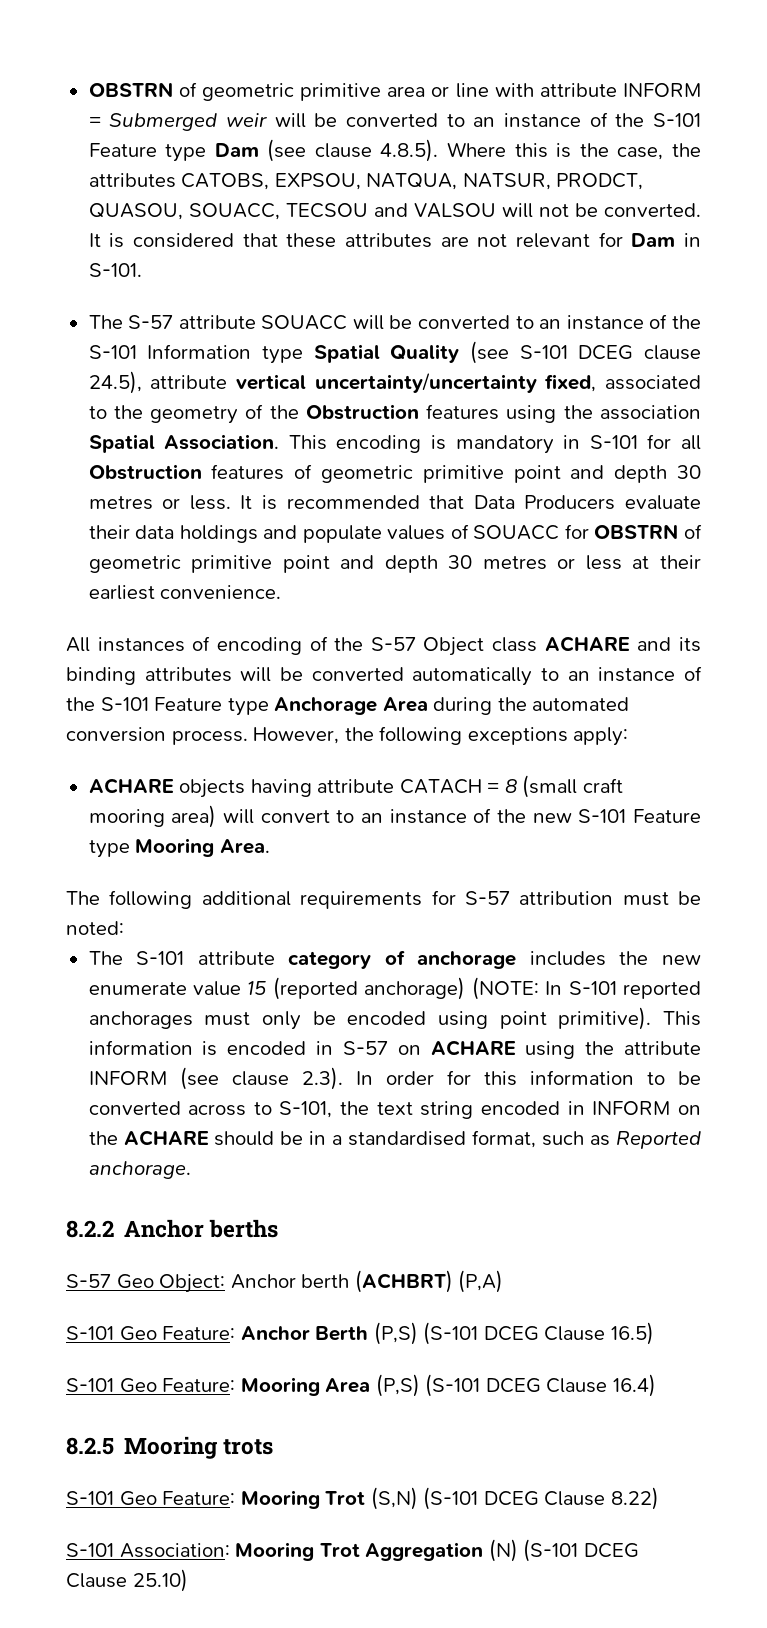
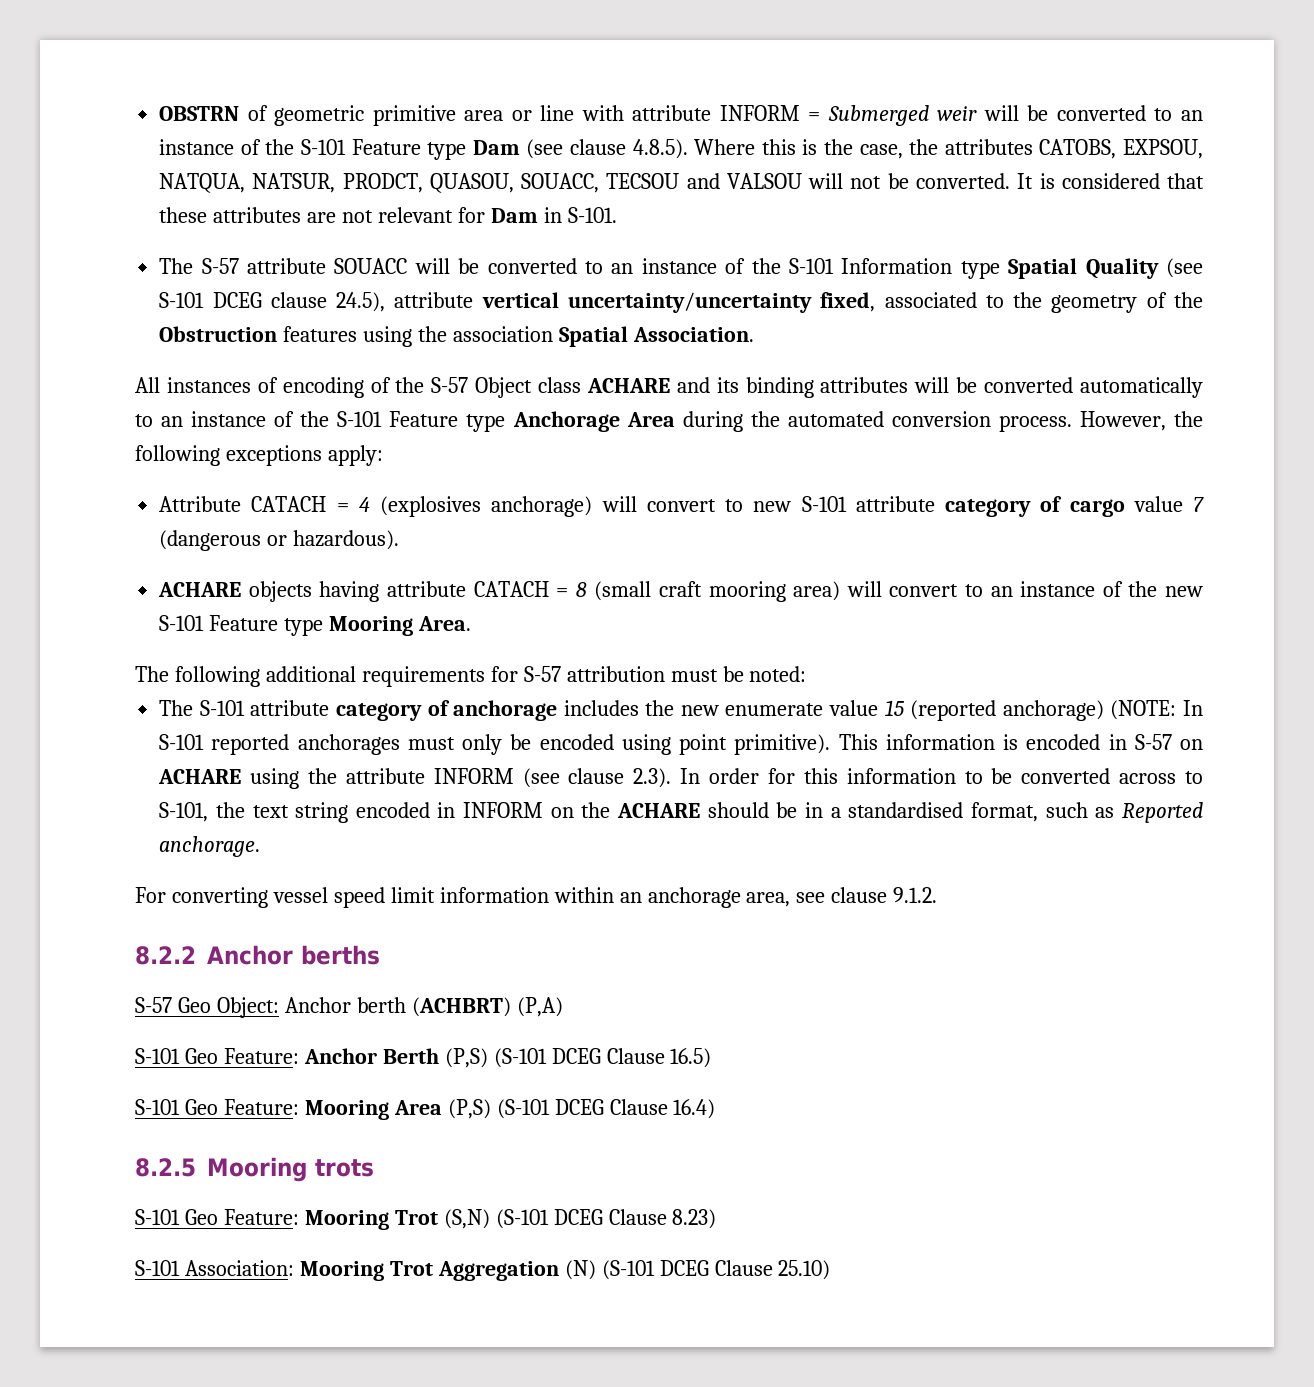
[288,434,702,454] [88,464,701,483] [88,495,701,510] [88,524,702,543] [88,555,701,573] [88,585,282,600] This encoding is mandatory in S-101 for all Obstruction features of geometric primitive point and depth 30 metres or less. It is recommended that Data Producers evaluate their data holdings and populate values of SOUACC for OBSTRN of geometric primitive point and depth 30 metres or less at their earliest convenience. -> (754, 334) none
(629, 736) none -> [159,496,1204,517] [159,530,400,551] // Attribute CATACH = 4 (explosives anchorage) will convert to new S-101 attribute category of cargo value 7 (dangerous or hazardous).
(191, 1170) none -> [135,887,938,908] // For converting vessel speed limit information within an anchorage area, see clause 9.1.2.
[610,1487,659,1510] 8.22) -> [672,1209,717,1229] 8.23)

